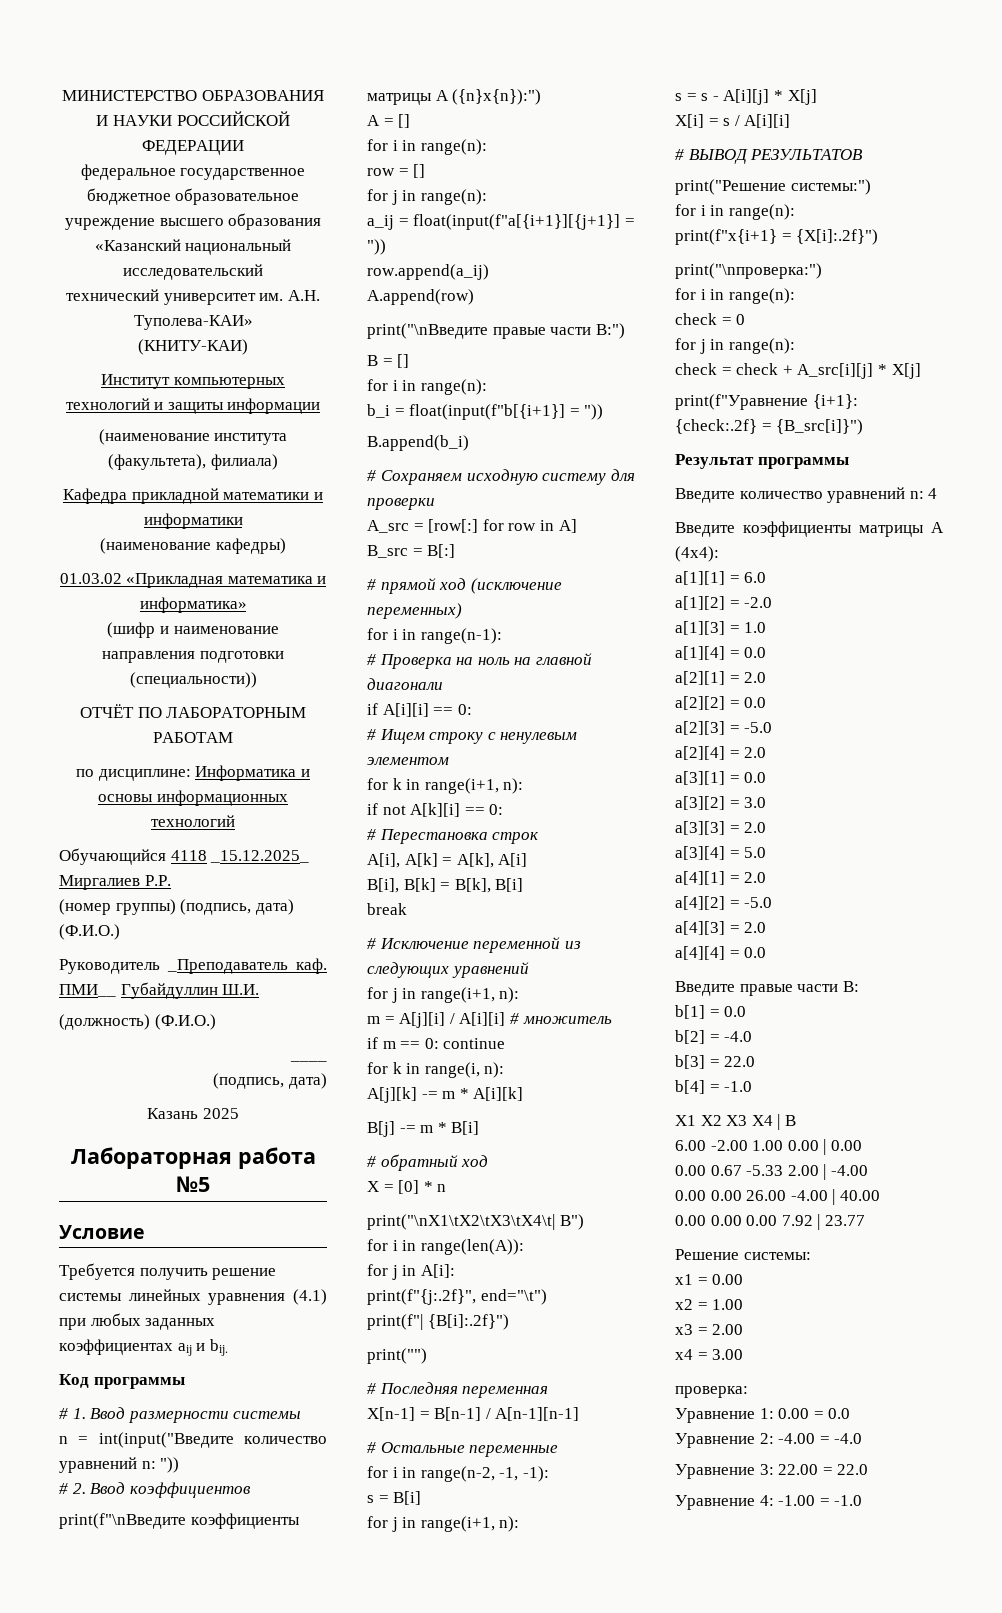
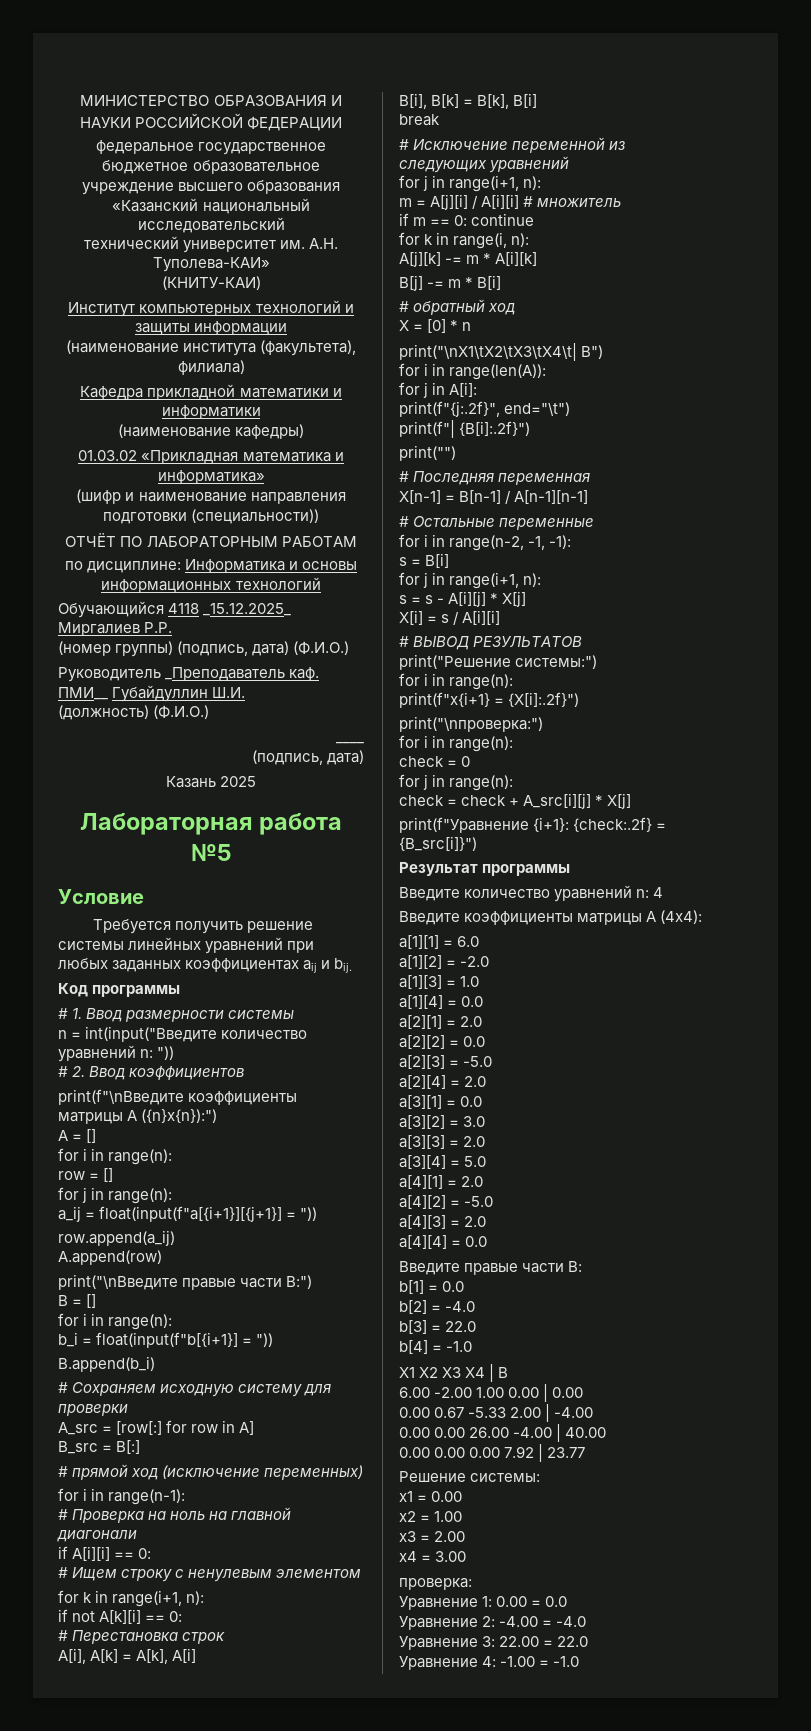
[208,1289,328,1305] уравнения (4.1) -> [205,937,284,954] уравнений

